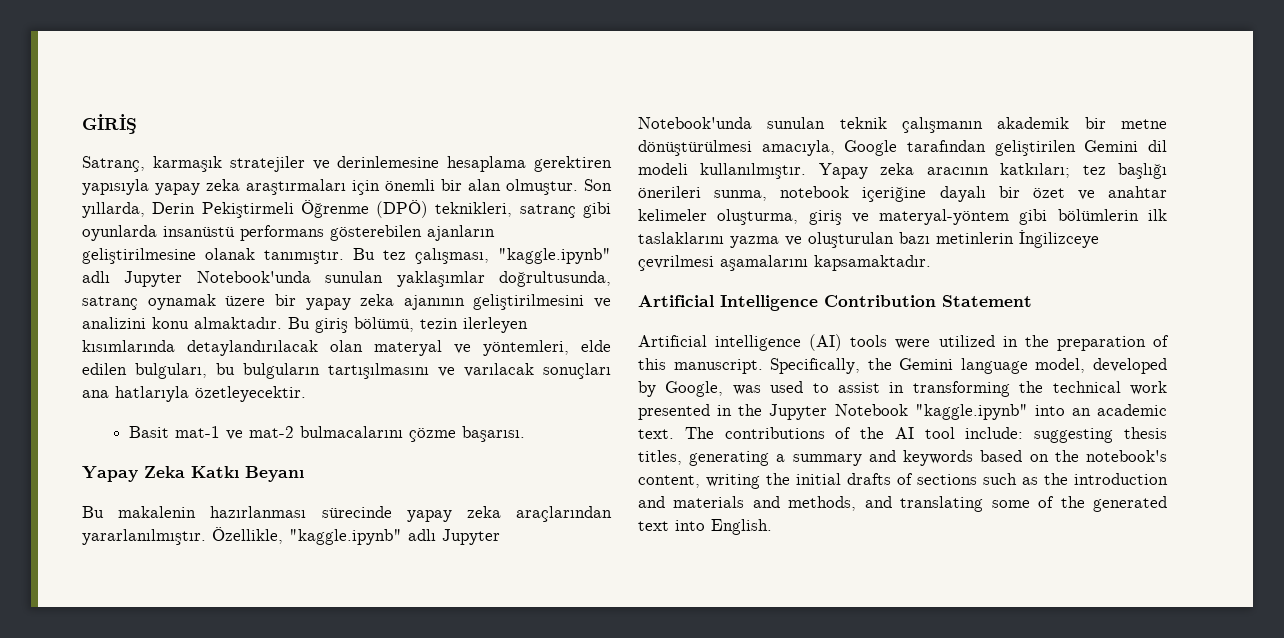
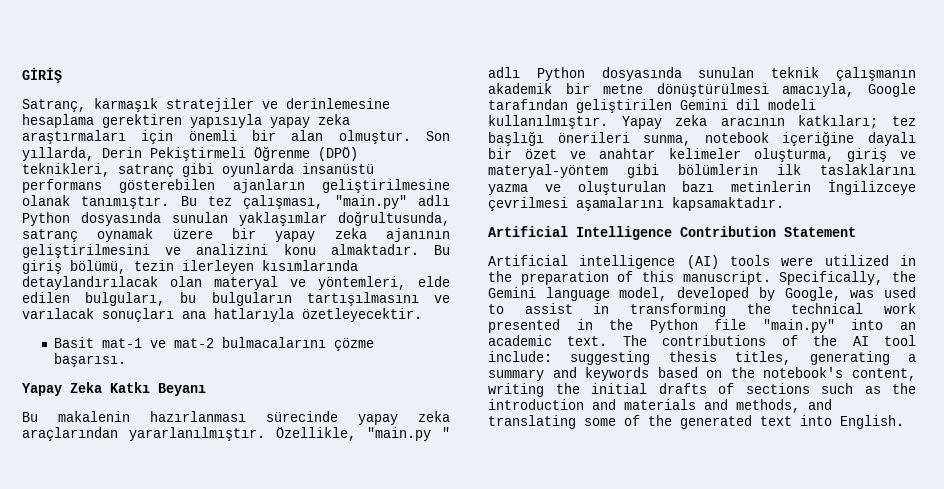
[498,248,611,264] [82,271,311,287] "kaggle.ipynb" adlı Jupyter Notebook'unda -> [334,195,450,209] [22,212,161,226] "main.py" adlı Python dosyasında
[289,529,500,545] [638,117,752,129] "kaggle.ipynb" adlı Jupyter Notebook'unda -> [367,427,450,441] [488,67,682,81] "main.py " adlı Python dosyasında
[769,404,1028,420] Jupyter Notebook "kaggle.ipynb" -> [649,319,835,333] Python file "main.py"

